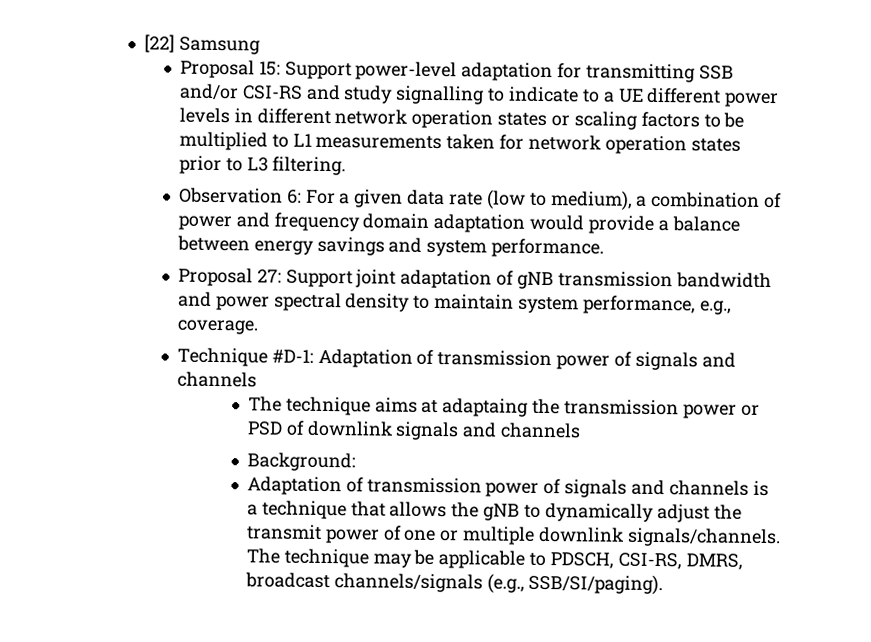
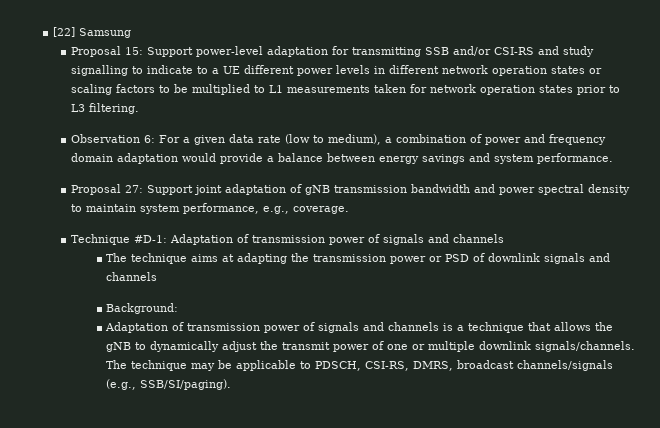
[442,398,529,417] adaptaing -> [237,253,288,264] adapting

